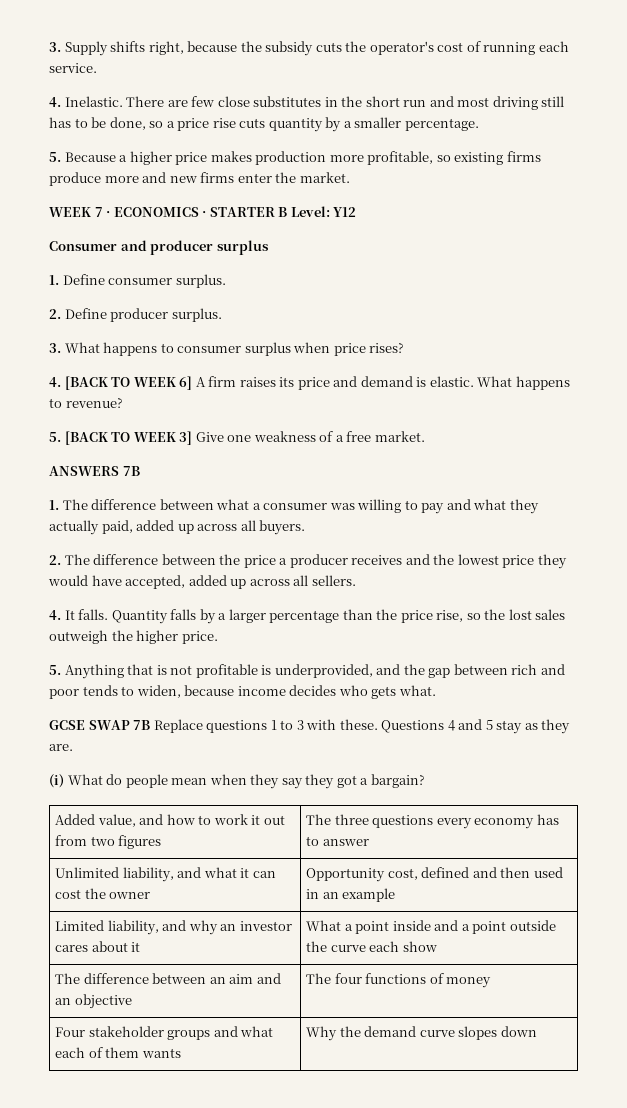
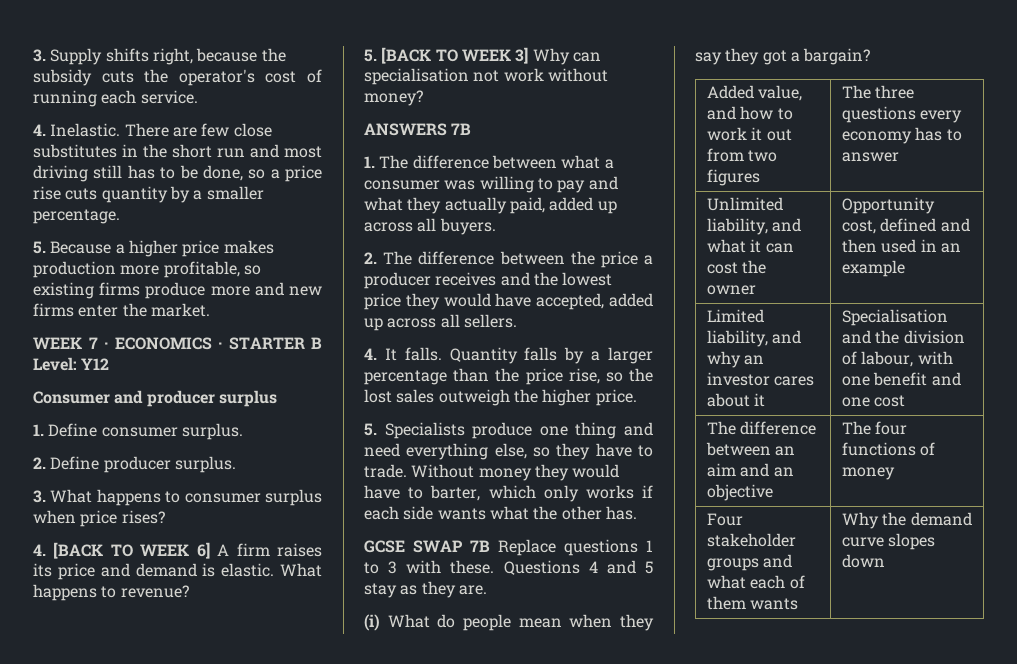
[195,431,425,442] Give one weakness of a free market. -> [532,48,601,65] [364,68,608,85] [364,90,423,106] Why can specialisation not work without money?
[64,664,565,679] [49,685,436,699] Anything that is not profitable is underprovided, and the gap between rich and poor tends to widen, because income decides who gets what. -> [384,422,653,439] [364,443,653,460] [364,464,620,481] [364,485,653,502] [364,506,637,520] Specialists produce one thing and need everything else, so they have to trade. Without money they would have to barter, which only works if each side wants what the other has.
[306,920,556,934] [306,941,437,952] What a point inside and a point outside the curve each show -> [842,309,949,326] [842,330,965,344] [842,351,953,367] [842,372,961,386] [842,395,906,407] Specialisation and the division of labour, with one benefit and one cost

